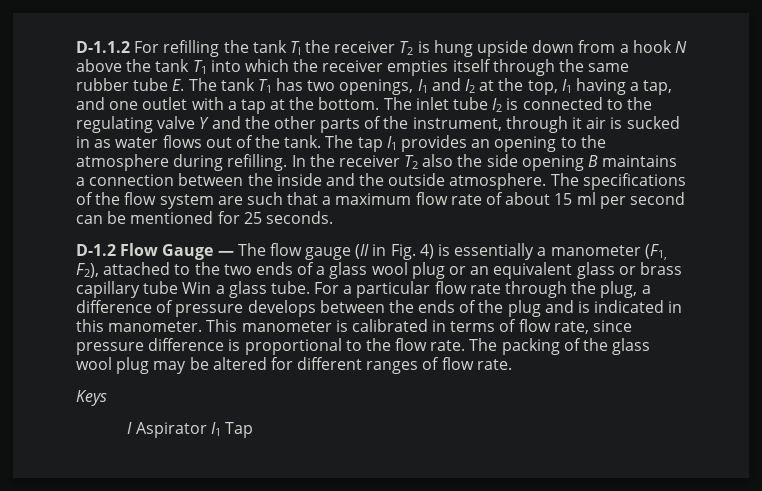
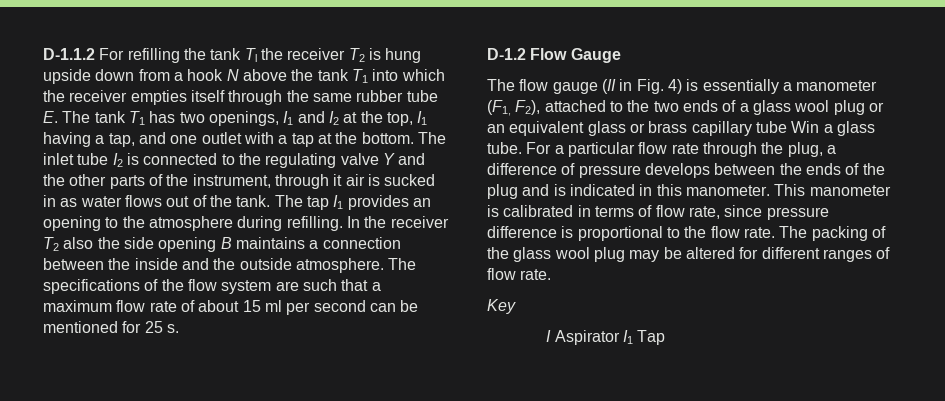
[265,211,333,224] seconds. -> [166,324,179,333] s.
[217,251,234,256] — -> (621, 55) //
[76,390,107,406] Keys -> [487,299,516,314] Key

